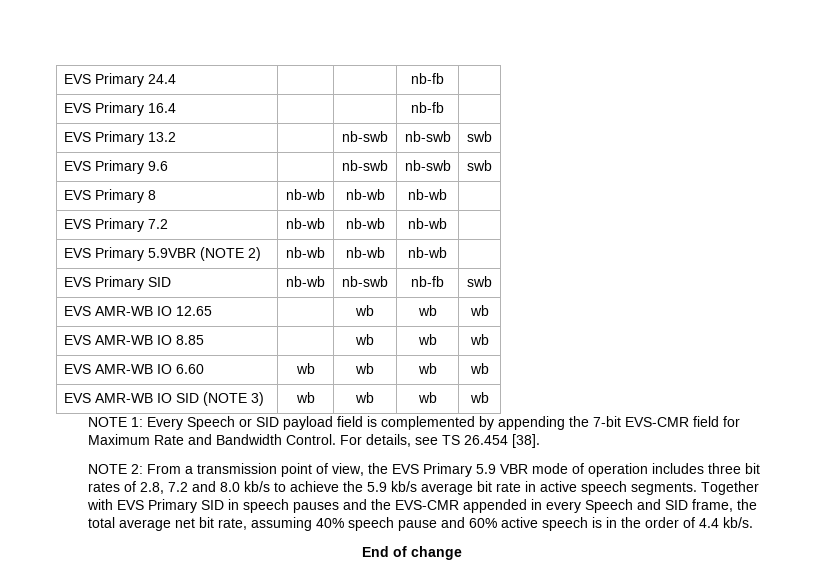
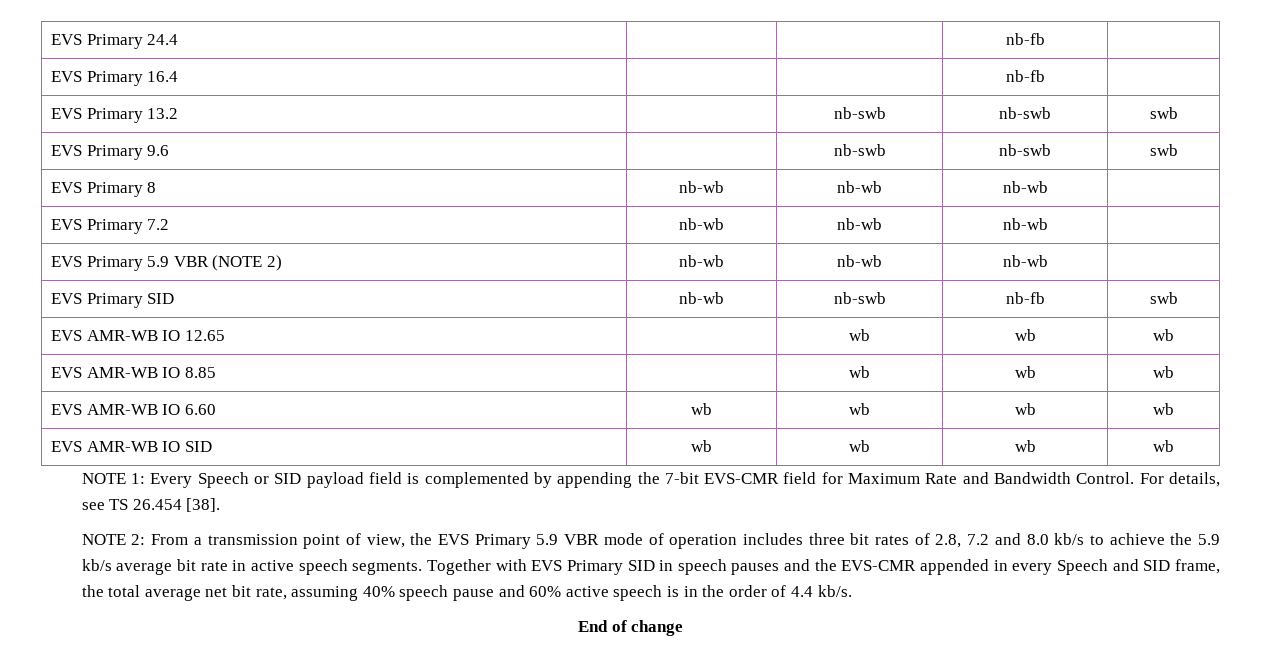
[147,248,196,258] 5.9VBR -> [147,256,209,267] 5.9 VBR
[202,392,264,406] (NOTE 3) -> (212, 446) none

